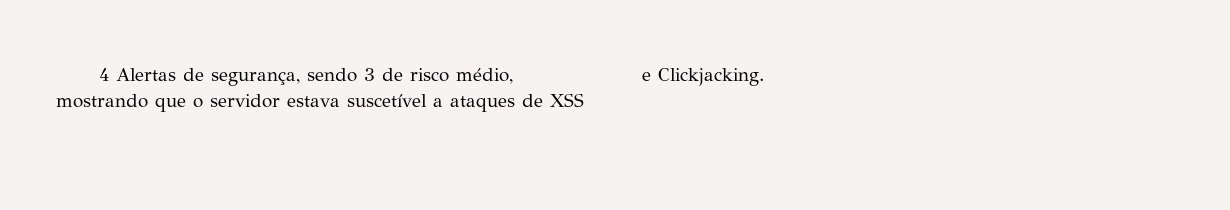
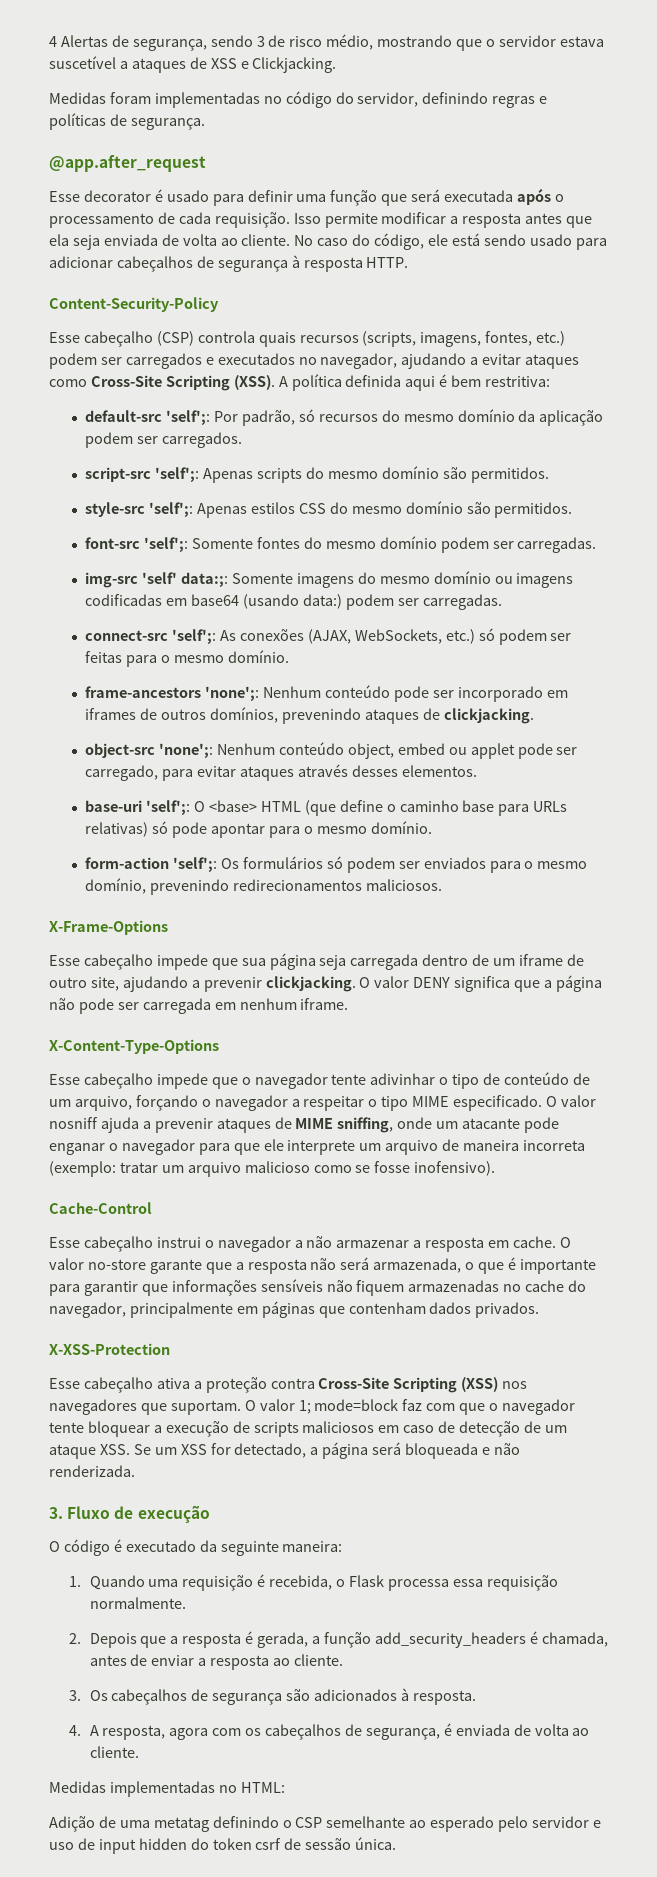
(764, 77) none -> [49,91,548,108] [49,113,205,130] [49,155,206,172] [49,188,564,206] [49,212,593,228] [49,233,607,250] [49,255,409,272] [49,297,219,312] [49,331,566,347] [49,353,580,369] [49,374,551,391] [85,409,604,426] [85,432,243,448] [85,466,549,483] [85,501,573,518] [85,536,597,553] [85,571,574,588] [85,594,502,610] [85,628,572,645] [85,650,289,667] [85,685,568,702] [85,707,534,724] [85,742,578,759] [85,764,477,781] [85,800,568,816] [85,821,432,838] [85,856,588,873] [85,878,442,895] [49,920,168,935] [49,953,584,970] [49,975,602,992] [49,998,349,1014] [49,1039,219,1054] [49,1072,590,1089] [49,1095,596,1111] [49,1117,560,1133] [49,1139,586,1155] [49,1161,496,1177] [49,1202,152,1214] [49,1236,571,1252] [49,1257,596,1274] [49,1279,587,1296] [49,1301,540,1318] [49,1343,170,1355] [49,1377,528,1393] [49,1399,576,1415] [49,1421,567,1437] [49,1442,520,1459] [49,1465,135,1477] [49,1505,210,1523] [49,1539,343,1556] [69,1574,558,1591] [89,1597,186,1609] [69,1631,608,1648] [89,1654,343,1670] [69,1688,476,1705] [69,1723,590,1740] [89,1746,139,1758] [49,1781,285,1797] [49,1816,601,1832] [49,1837,397,1854] // Medidas foram implementadas no código do servidor, definindo regras e políticas de segurança. // @app.after_request // Esse decorator é usado para definir uma função que será executada após o processamento de cada requisição. Isso permite modificar a resposta antes que ela seja enviada de volta ao cliente. No caso do código, ele está sendo usado para adicionar cabeçalhos de segurança à resposta HTTP. // Content-Security-Policy // Esse cabeçalho (CSP) controla quais recursos (scripts, imagens, fontes, etc.) podem ser carregados e executados no navegador, ajudando a evitar ataques como Cross-Site Scripting (XSS). A política definida aqui é bem restritiva: // default-src 'self';: Por padrão, só recursos do mesmo domínio da aplicação podem ser carregados. // script-src 'self';: Apenas scripts do mesmo domínio são permitidos. // style-src 'self';: Apenas estilos CSS do mesmo domínio são permitidos. // font-src 'self';: Somente fontes do mesmo domínio podem ser carregadas. // img-src 'self' data:;: Somente imagens do mesmo domínio ou imagens codificadas em base64 (usando data:) podem ser carregadas. // connect-src 'self';: As conexões (AJAX, WebSockets, etc.) só podem ser feitas para o mesmo domínio. // frame-ancestors 'none';: Nenhum conteúdo pode ser incorporado em iframes de outros domínios, prevenindo ataques de clickjacking. // object-src 'none';: Nenhum conteúdo object, embed ou applet pode ser carregado, para evitar ataques através desses elementos. // base-uri 'self';: O <base> HTML (que define o caminho base para URLs relativas) só pode apontar para o mesmo domínio. // form-action 'self';: Os formulários só podem ser enviados para o mesmo domínio, prevenindo redirecionamentos maliciosos. // X-Frame-Options // Esse cabeçalho impede que sua página seja carregada dentro de um iframe de outro site, ajudando a prevenir clickjacking. O valor DENY significa que a página não pode ser carregada em nenhum iframe. // X-Content-Type-Options // Esse cabeçalho impede que o navegador tente adivinhar o tipo de conteúdo de um arquivo, forçando o navegador a respeitar o tipo MIME especificado. O valor nosniff ajuda a prevenir ataques de MIME sniffing, onde um atacante pode enganar o navegador para que ele interprete um arquivo de maneira incorreta (exemplo: tratar um arquivo malicioso como se fosse inofensivo). // Cache-Control // Esse cabeçalho instrui o navegador a não armazenar a resposta em cache. O valor no-store garante que a resposta não será armazenada, o que é importante para garantir que informações sensíveis não fiquem armazenadas no cache do navegador, principalmente em páginas que contenham dados privados. // X-XSS-Protection // Esse cabeçalho ativa a proteção contra Cross-Site Scripting (XSS) nos navegadores que suportam. O valor 1; mode=block faz com que o navegador tente bloquear a execução de scripts maliciosos em caso de detecção de um ataque XSS. Se um XSS for detectado, a página será bloqueada e não renderizada. // 3. Fluxo de execução // O código é executado da seguinte maneira: // 1. Quando uma requisição é recebida, o Flask processa essa requisição normalmente. // 2. Depois que a resposta é gerada, a função add_security_headers é chamada, antes de enviar a resposta ao cliente. // 3. Os cabeçalhos de segurança são adicionados à resposta. // 4. A resposta, agora com os cabeçalhos de segurança, é enviada de volta ao cliente. // Medidas implementadas no HTML: // Adição de uma metatag definindo o CSP semelhante ao esperado pelo servidor e uso de input hidden do token csrf de sessão única.

